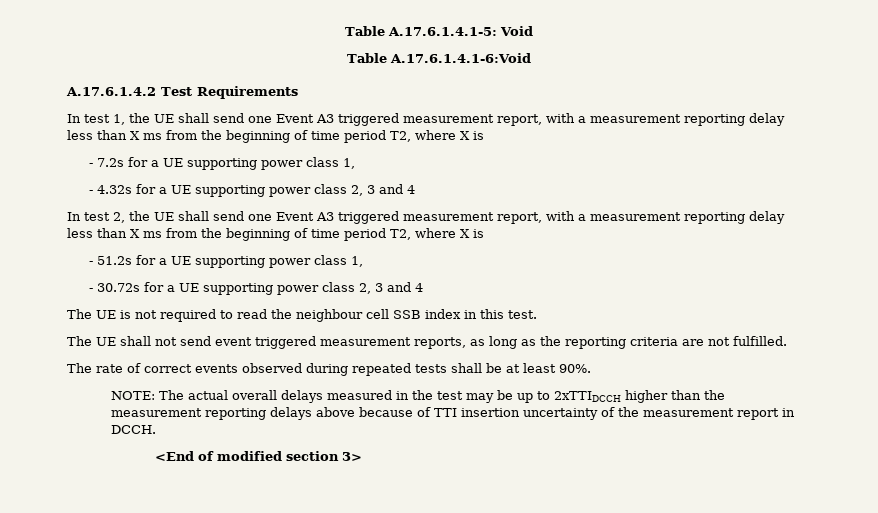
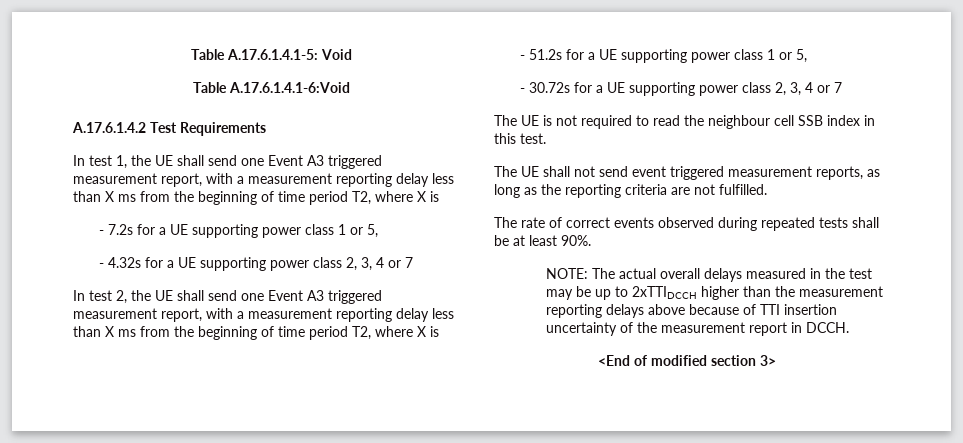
[342,158,355,169] 1, -> [337,224,378,238] 1 or 5,
[366,184,415,194] 3 and 4 -> [360,257,413,271] 3, 4 or 7
[350,256,363,267] 1, -> [766,49,807,63] 1 or 5,
[374,282,423,292] 3 and 4 -> [789,82,842,96] 3, 4 or 7

